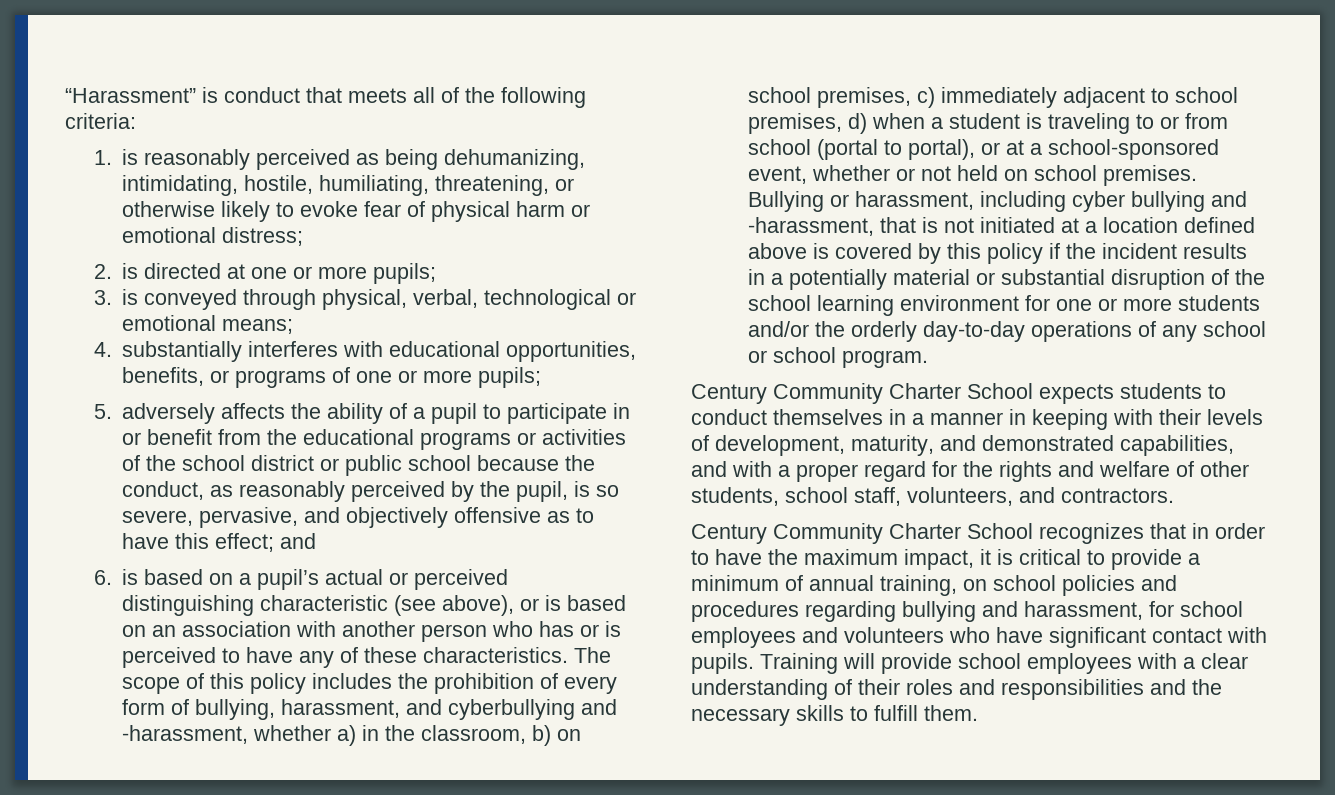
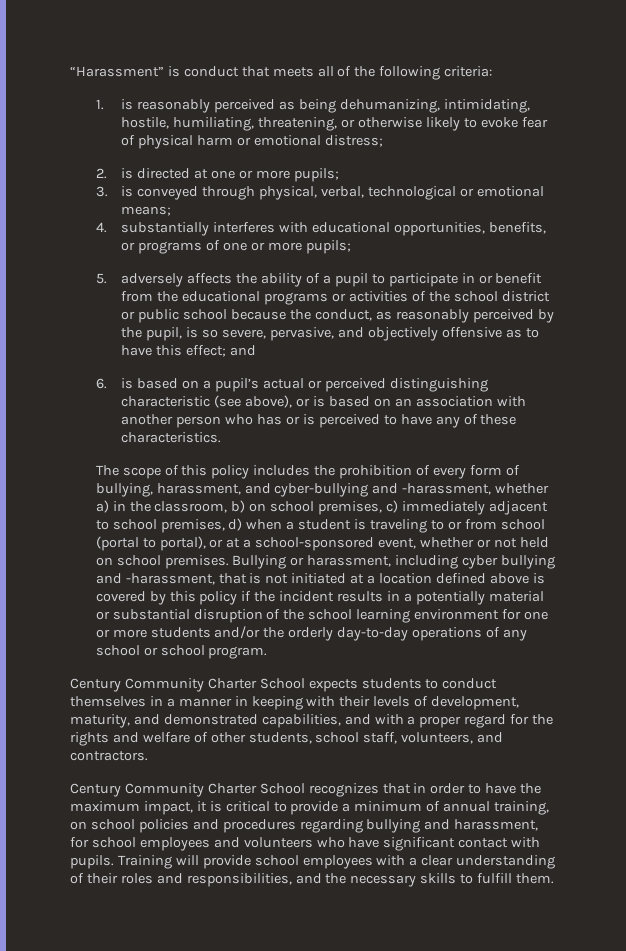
(569, 655) none -> (222, 437) //
[448,699,576,720] cyberbullying -> [274,483,369,497] cyber-bullying
[1001,679,1144,700] responsibilities -> [186,873,292,887] responsibilities,

